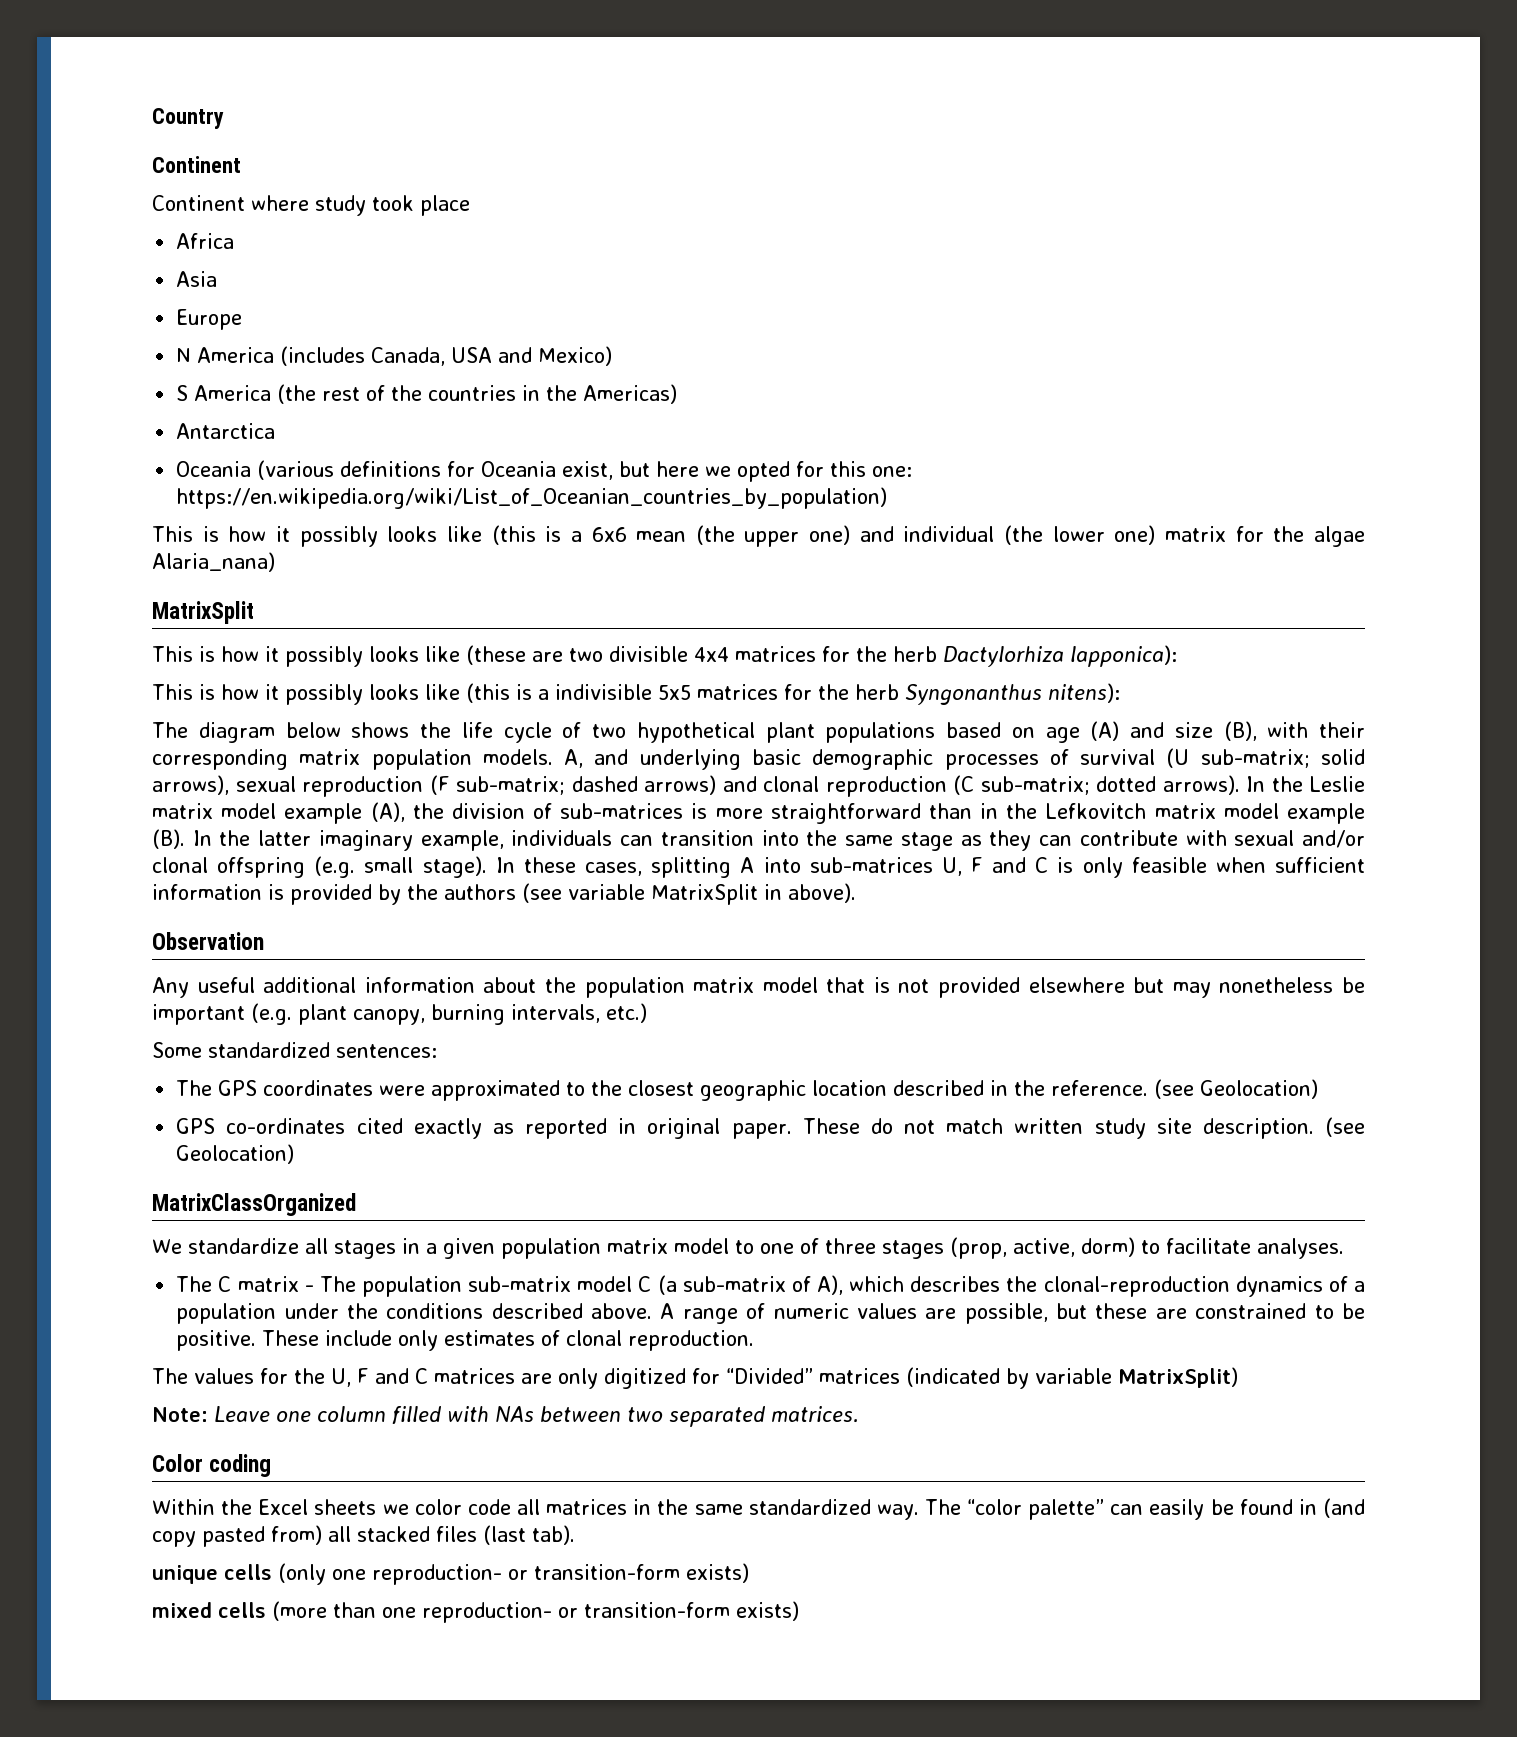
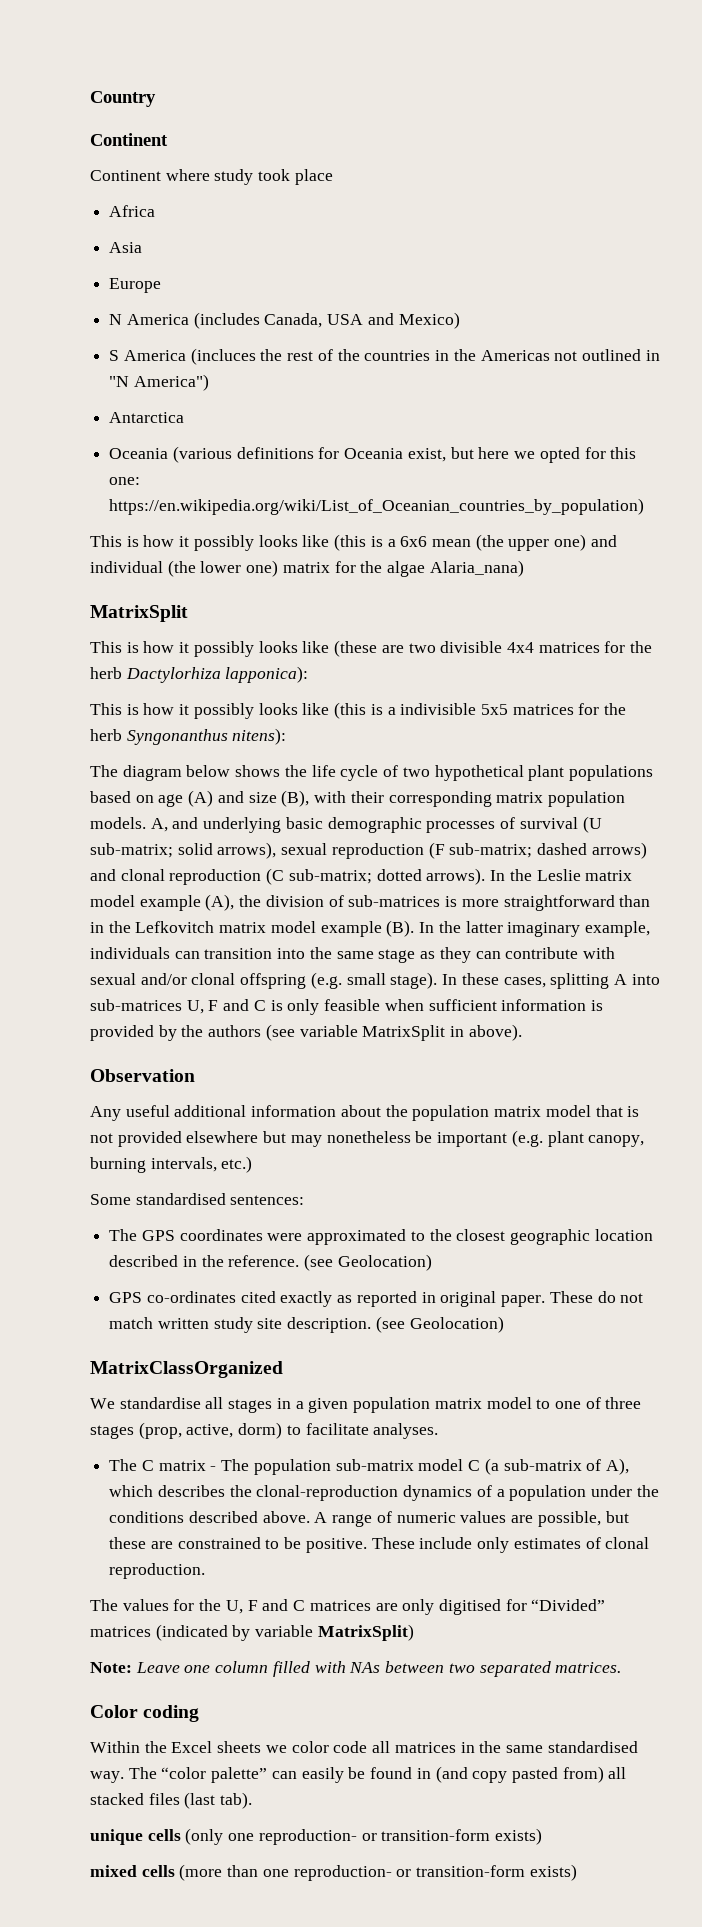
[277,384,317,404] (the -> [190,348,283,365] (incluces the
[583,384,678,404] Americas) -> [480,349,660,361] [109,374,209,391] Americas not outlined in "N America")
[208,1042,330,1058] standardized -> [135,1193,226,1205] standardised
[187,1238,299,1254] standardize -> [119,1397,201,1409] standardise
[604,1368,686,1389] digitized -> [438,1599,501,1615] digitised
[748,1499,871,1515] standardized -> [547,1741,638,1753] standardised

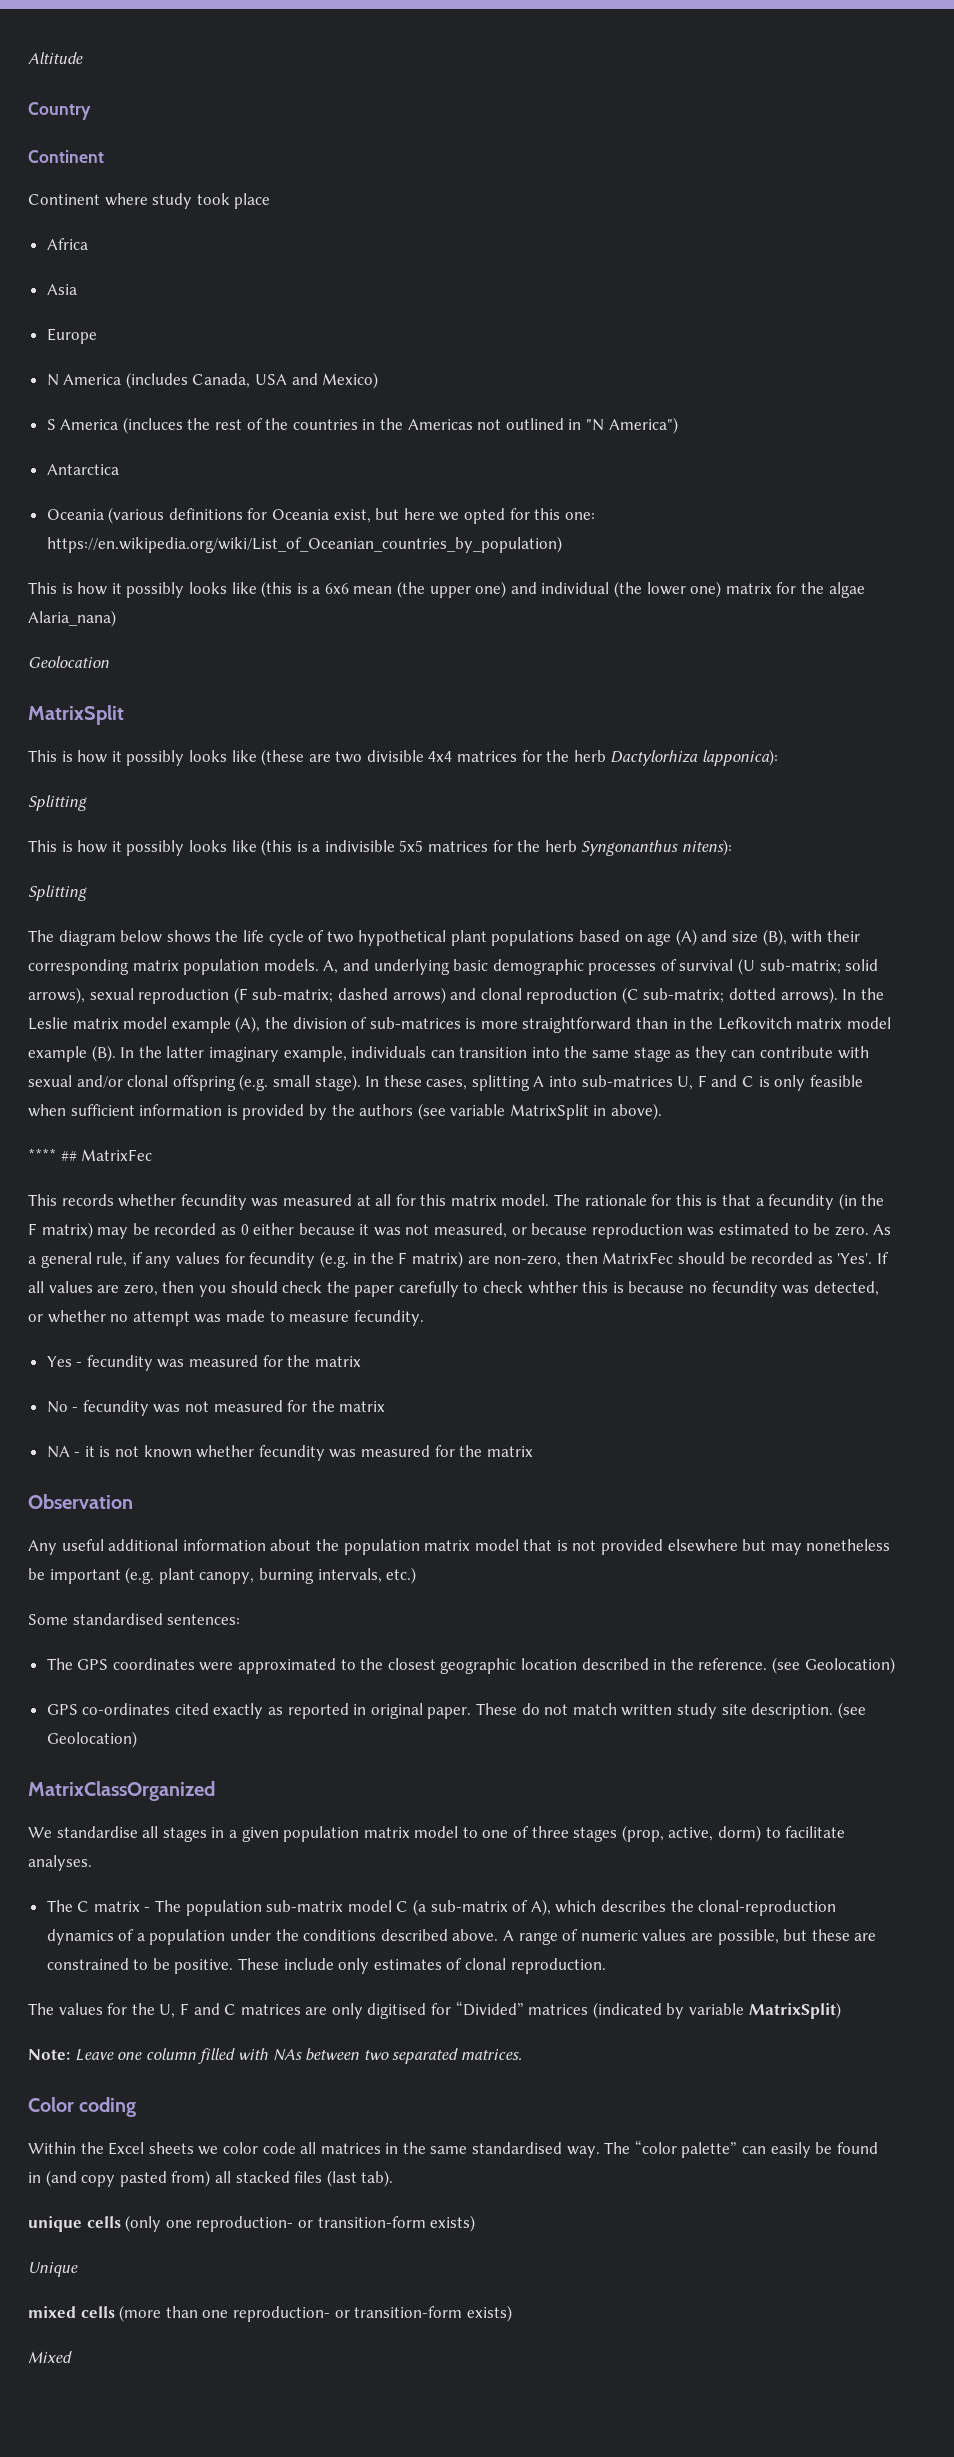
(90, 99) none -> [28,52,83,64] Altitude //
(524, 568) none -> [28,656,109,668] // Geolocation
(309, 674) none -> [28,795,87,811] // Splitting
(287, 736) none -> [28,885,87,901] // Splitting
(522, 1032) none -> [28,1148,153,1161] [28,1193,885,1210] [28,1222,892,1239] [28,1251,889,1268] [28,1281,879,1297] [28,1310,424,1326] [46,1355,361,1371] [46,1400,386,1416] [46,1445,533,1461] // **** ## MatrixFec // This records whether fecundity was measured at all for this matrix model. The rationale for this is that a fecundity (in the F matrix) may be recorded as 0 either because it was not measured, or because reproduction was estimated to be zero. As a general rule, if any values for fecundity (e.g. in the F matrix) are non-zero, then MatrixFec should be recorded as 'Yes'. If all values are zero, then you should check the paper carefully to check whther this is because no fecundity was detected, or whether no attempt was made to measure fecundity. // Yes - fecundity was measured for the matrix // No - fecundity was not measured for the matrix // NA - it is not known whether fecundity was measured for the matrix
(543, 1836) none -> [28,2262,78,2277] // Unique
(577, 1872) none -> [28,2351,72,2363] // Mixed

